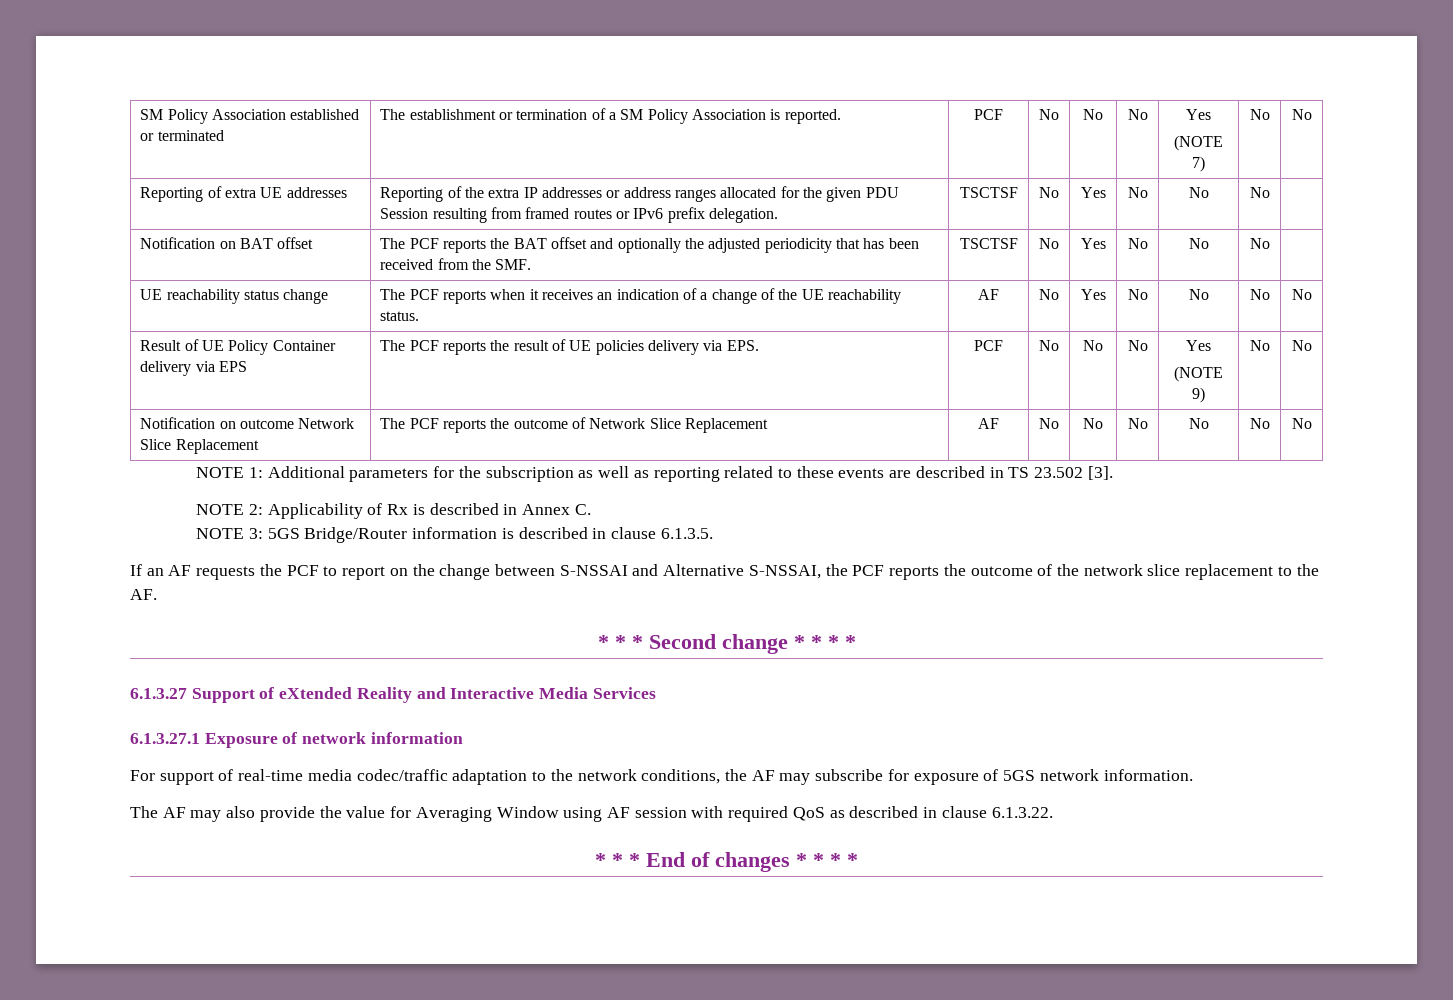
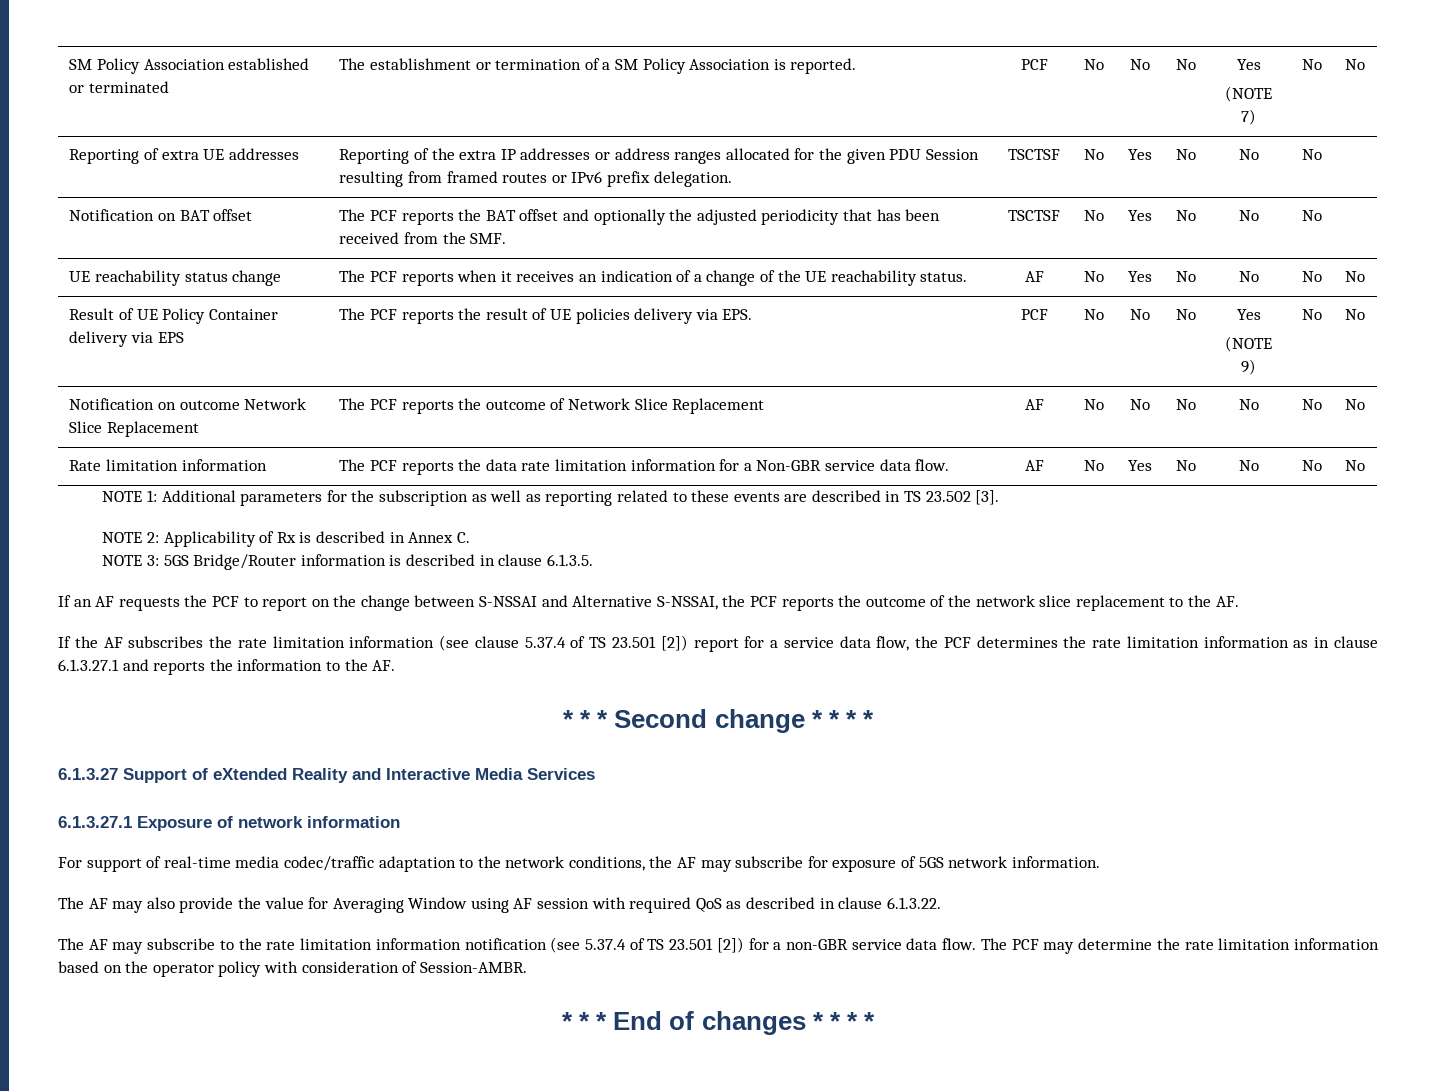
(1312, 423) none -> [69,459,267,471] [339,459,950,475] [1024,460,1044,471] [1083,460,1104,471] [1127,460,1152,471] [1175,460,1196,471] [1238,460,1259,471] [1301,460,1322,471] [1345,460,1365,471] // Rate limitation information | The PCF reports the data rate limitation information for a Non-GBR service data flow. | AF | No | Yes | No | No | No | No
(157, 594) none -> [58,635,1378,652] [58,659,396,675] // If the AF subscribes the rate limitation information (see clause 5.37.4 of TS 23.501 [2]) report for a service data flow, the PCF determines the rate limitation information as in clause 6.1.3.27.1 and reports the information to the AF.
(1053, 812) none -> [58,937,1380,954] [58,961,527,977] // The AF may subscribe to the rate limitation information notification (see 5.37.4 of TS 23.501 [2]) for a non-GBR service data flow. The PCF may determine the rate limitation information based on the operator policy with consideration of Session-AMBR.

